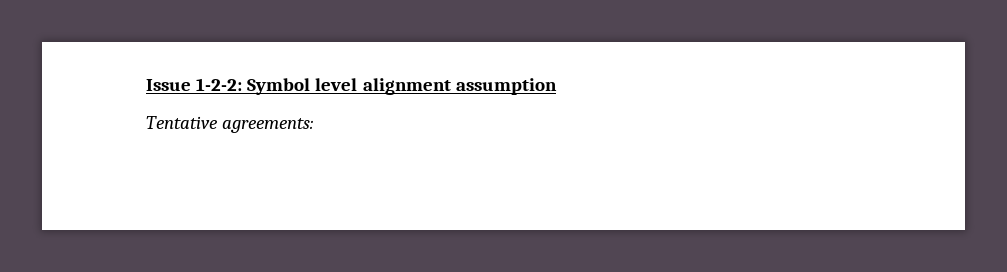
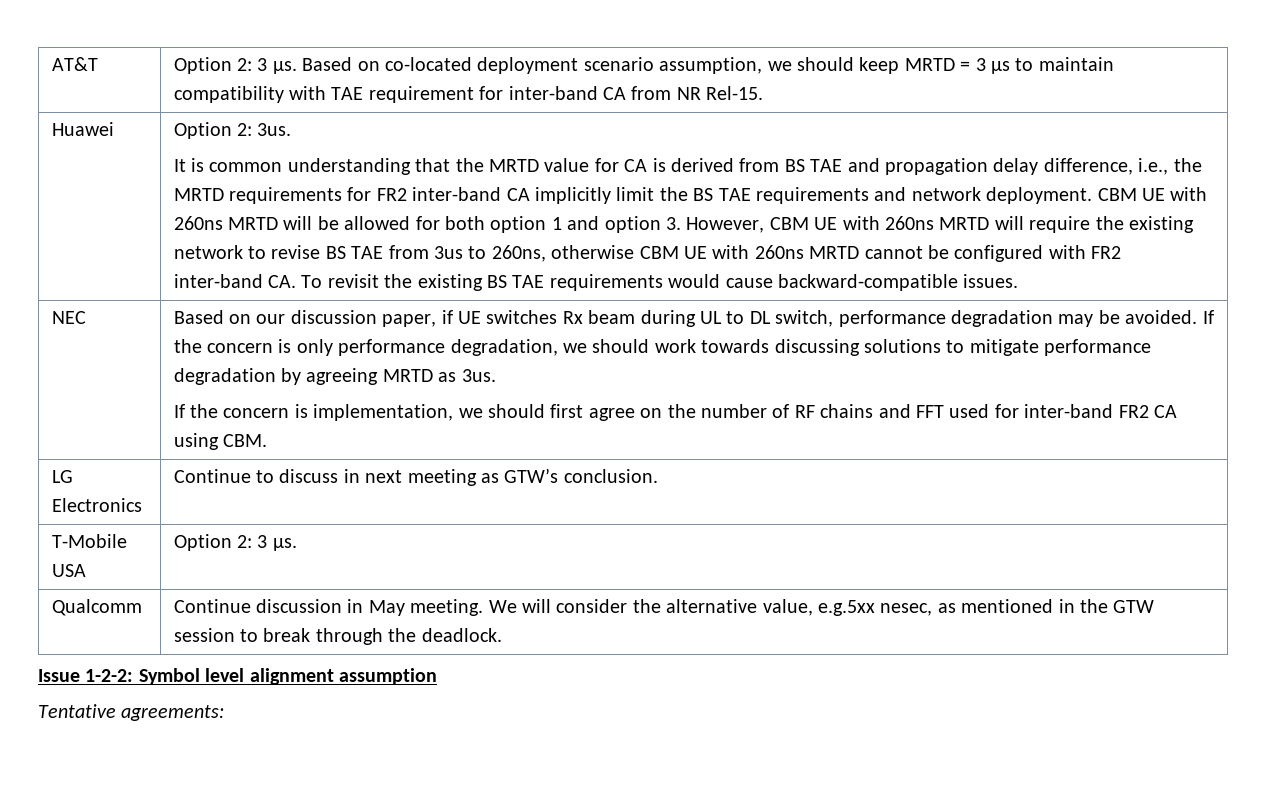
(146, 85) none -> [51,57,98,71] [173,57,1114,74] [173,86,764,103] [51,122,114,136] [173,122,292,139] [173,158,1202,175] [173,187,1208,204] [173,216,1195,233] [173,245,1122,262] [173,274,1019,291] [51,311,86,324] [173,310,1214,327] [173,339,1152,356] [173,368,496,385] [173,404,1178,421] [173,433,268,450] [51,470,73,483] [51,498,142,512] [173,468,658,486] [51,534,127,548] [51,564,86,577] [173,534,297,551] [51,599,142,616] [173,599,1155,616] [173,628,502,645] AT&T | Option 2: 3 µs. Based on co-located deployment scenario assumption, we should keep MRTD = 3 µs to maintain compatibility with TAE requirement for inter-band CA from NR Rel-15. // Huawei | Option 2: 3us. // It is common understanding that the MRTD value for CA is derived from BS TAE and propagation delay difference, i.e., the MRTD requirements for FR2 inter-band CA implicitly limit the BS TAE requirements and network deployment. CBM UE with 260ns MRTD will be allowed for both option 1 and option 3. However, CBM UE with 260ns MRTD will require the existing network to revise BS TAE from 3us to 260ns, otherwise CBM UE with 260ns MRTD cannot be configured with FR2 inter-band CA. To revisit the existing BS TAE requirements would cause backward-compatible issues. // NEC | Based on our discussion paper, if UE switches Rx beam during UL to DL switch, performance degradation may be avoided. If the concern is only performance degradation, we should work towards discussing solutions to mitigate performance degradation by agreeing MRTD as 3us. // If the concern is implementation, we should first agree on the number of RF chains and FFT used for inter-band FR2 CA using CBM. // LG Electronics | Continue to discuss in next meeting as GTW’s conclusion. // T-Mobile USA | Option 2: 3 µs. // Qualcomm | Continue discussion in May meeting. We will consider the alternative value, e.g.5xx nesec, as mentioned in the GTW session to break through the deadlock. //

